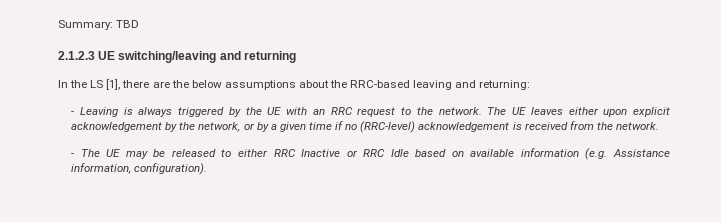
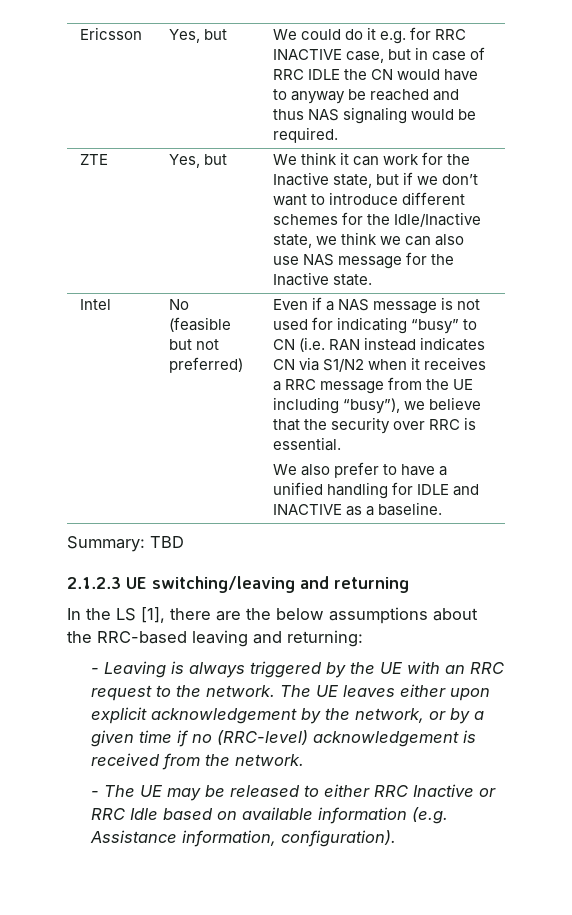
(58, 25) none -> [80,27,143,40] [169,29,228,43] [273,27,467,44] [273,47,486,63] [273,69,479,81] [273,89,460,104] [273,107,477,124] [273,127,339,143] [80,154,109,165] [169,154,228,168] [273,152,471,166] [273,172,479,188] [273,192,466,206] [273,212,482,227] [273,232,465,248] [273,252,455,269] [273,272,373,286] [80,299,112,310] [169,299,190,310] [169,317,232,332] [169,339,220,350] [169,357,244,373] [273,297,481,314] [273,317,478,334] [273,337,486,352] [273,357,487,372] [273,377,474,394] [273,397,482,414] [273,417,477,434] [273,437,342,451] [273,462,448,478] [273,482,480,499] [273,502,443,516] Ericsson | Yes, but | We could do it e.g. for RRC INACTIVE case, but in case of RRC IDLE the CN would have to anyway be reached and thus NAS signaling would be required. // ZTE | Yes, but | We think it can work for the Inactive state, but if we don’t want to introduce different schemes for the Idle/Inactive state, we think we can also use NAS message for the Inactive state. // Intel | No (feasible but not preferred) | Even if a NAS message is not used for indicating “busy” to CN (i.e. RAN instead indicates CN via S1/N2 when it receives a RRC message from the UE including “busy”), we believe that the security over RRC is essential. // We also prefer to have a unified handling for IDLE and INACTIVE as a baseline. //

